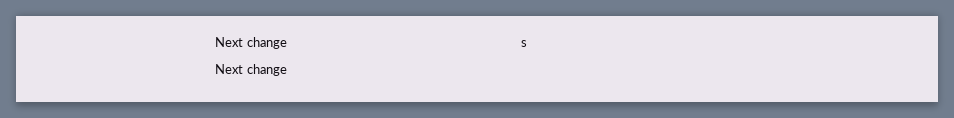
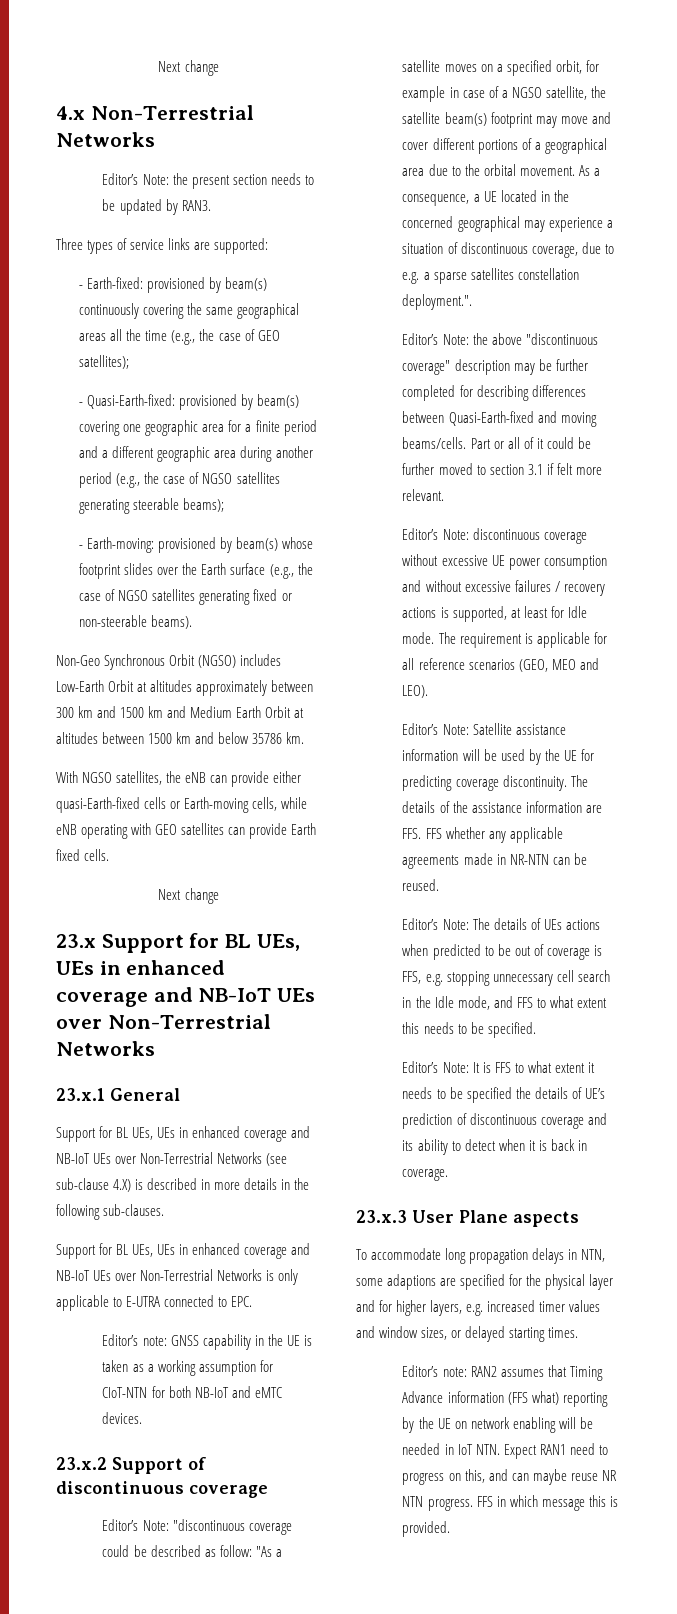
[215,37,287,49] [215,64,287,76] [521,40,528,47] Next change // Next change // s -> [158,60,219,76] [56,105,254,120] [56,132,155,147] [102,173,314,189] [102,199,211,215] [56,238,269,254] [79,277,268,293] [79,303,300,319] [79,329,280,345] [79,355,130,369] [79,394,300,410] [79,420,317,436] [79,446,313,462] [79,472,280,488] [79,498,225,514] [79,537,314,553] [79,563,313,579] [79,589,292,605] [79,615,193,629] [56,654,282,670] [56,680,314,696] [56,706,305,718] [56,732,305,744] [56,771,302,787] [56,797,308,813] [56,823,317,839] [56,849,110,861] [158,888,219,904] [56,933,300,953] [56,960,226,975] [56,987,315,1007] [56,1014,271,1029] [56,1041,155,1056] [56,1088,180,1101] [56,1126,311,1142] [56,1152,288,1166] [56,1178,310,1192] [56,1204,165,1220] [56,1243,311,1259] [56,1269,299,1285] [56,1295,253,1311] [102,1334,312,1350] [102,1360,273,1376] [102,1386,282,1398] [102,1412,143,1424] [56,1457,206,1474] [56,1481,268,1498] [102,1519,292,1535] [102,1545,282,1557] [402,60,599,76] [402,86,606,102] [402,112,611,128] [402,138,607,154] [402,164,600,176] [402,190,569,206] [402,216,613,232] [402,242,614,258] [402,268,579,284] [402,294,473,310] [402,333,598,345] [402,359,588,375] [402,385,586,401] [402,411,597,427] [402,437,591,449] [402,463,602,475] [402,489,445,501] [402,528,587,544] [402,554,607,570] [402,580,605,596] [402,606,587,622] [402,632,607,648] [402,658,599,672] [402,685,429,698] [402,723,566,735] [402,749,594,765] [402,775,588,791] [402,801,602,813] [402,827,563,843] [402,853,587,869] [402,879,440,891] [402,918,600,930] [402,944,602,960] [402,970,610,986] [402,996,607,1010] [402,1022,536,1038] [402,1061,595,1073] [402,1087,605,1103] [402,1113,607,1129] [402,1139,587,1155] [402,1169,449,1181] [356,1210,579,1227] [356,1248,606,1264] [356,1274,614,1290] [356,1300,601,1316] [356,1326,579,1342] [402,1365,603,1381] [402,1391,608,1407] [402,1417,593,1433] [402,1443,608,1459] [402,1469,617,1485] [402,1495,618,1511] [402,1521,451,1537] Next change // 4.x Non-Terrestrial Networks // Editor’s Note: the present section needs to be updated by RAN3. // Three types of service links are supported: // - Earth-fixed: provisioned by beam(s) continuously covering the same geographical areas all the time (e.g., the case of GEO satellites); // - Quasi-Earth-fixed: provisioned by beam(s) covering one geographic area for a finite period and a different geographic area during another period (e.g., the case of NGSO satellites generating steerable beams); // - Earth-moving: provisioned by beam(s) whose footprint slides over the Earth surface (e.g., the case of NGSO satellites generating fixed or non-steerable beams). // Non-Geo Synchronous Orbit (NGSO) includes Low-Earth Orbit at altitudes approximately between 300 km and 1500 km and Medium Earth Orbit at altitudes between 1500 km and below 35786 km. // With NGSO satellites, the eNB can provide either quasi-Earth-fixed cells or Earth-moving cells, while eNB operating with GEO satellites can provide Earth fixed cells. // Next change // 23.x Support for BL UEs, UEs in enhanced coverage and NB-IoT UEs over Non-Terrestrial Networks // 23.x.1 General // Support for BL UEs, UEs in enhanced coverage and NB-IoT UEs over Non-Terrestrial Networks (see sub-clause 4.X) is described in more details in the following sub-clauses. // Support for BL UEs, UEs in enhanced coverage and NB-IoT UEs over Non-Terrestrial Networks is only applicable to E-UTRA connected to EPC. // Editor’s note: GNSS capability in the UE is taken as a working assumption for CIoT-NTN for both NB-IoT and eMTC devices. // 23.x.2 Support of discontinuous coverage // Editor’s Note: "discontinuous coverage could be described as follow: "As a satellite moves on a specified orbit, for example in case of a NGSO satellite, the satellite beam(s) footprint may move and cover different portions of a geographical area due to the orbital movement. As a consequence, a UE located in the concerned geographical may experience a situation of discontinuous coverage, due to e.g. a sparse satellites constellation deployment.". // Editor’s Note: the above "discontinuous coverage" description may be further completed for describing differences between Quasi-Earth-fixed and moving beams/cells. Part or all of it could be further moved to section 3.1 if felt more relevant. // Editor’s Note: discontinuous coverage without excessive UE power consumption and without excessive failures / recovery actions is supported, at least for Idle mode. The requirement is applicable for all reference scenarios (GEO, MEO and LEO). // Editor’s Note: Satellite assistance information will be used by the UE for predicting coverage discontinuity. The details of the assistance information are FFS. FFS whether any applicable agreements made in NR-NTN can be reused. // Editor’s Note: The details of UEs actions when predicted to be out of coverage is FFS, e.g. stopping unnecessary cell search in the Idle mode, and FFS to what extent this needs to be specified. // Editor’s Note: It is FFS to what extent it needs to be specified the details of UE’s prediction of discontinuous coverage and its ability to detect when it is back in coverage. // 23.x.3 User Plane aspects // To accommodate long propagation delays in NTN, some adaptions are specified for the physical layer and for higher layers, e.g. increased timer values and window sizes, or delayed starting times. // Editor’s note: RAN2 assumes that Timing Advance information (FFS what) reporting by the UE on network enabling will be needed in IoT NTN. Expect RAN1 need to progress on this, and can maybe reuse NR NTN progress. FFS in which message this is provided.

